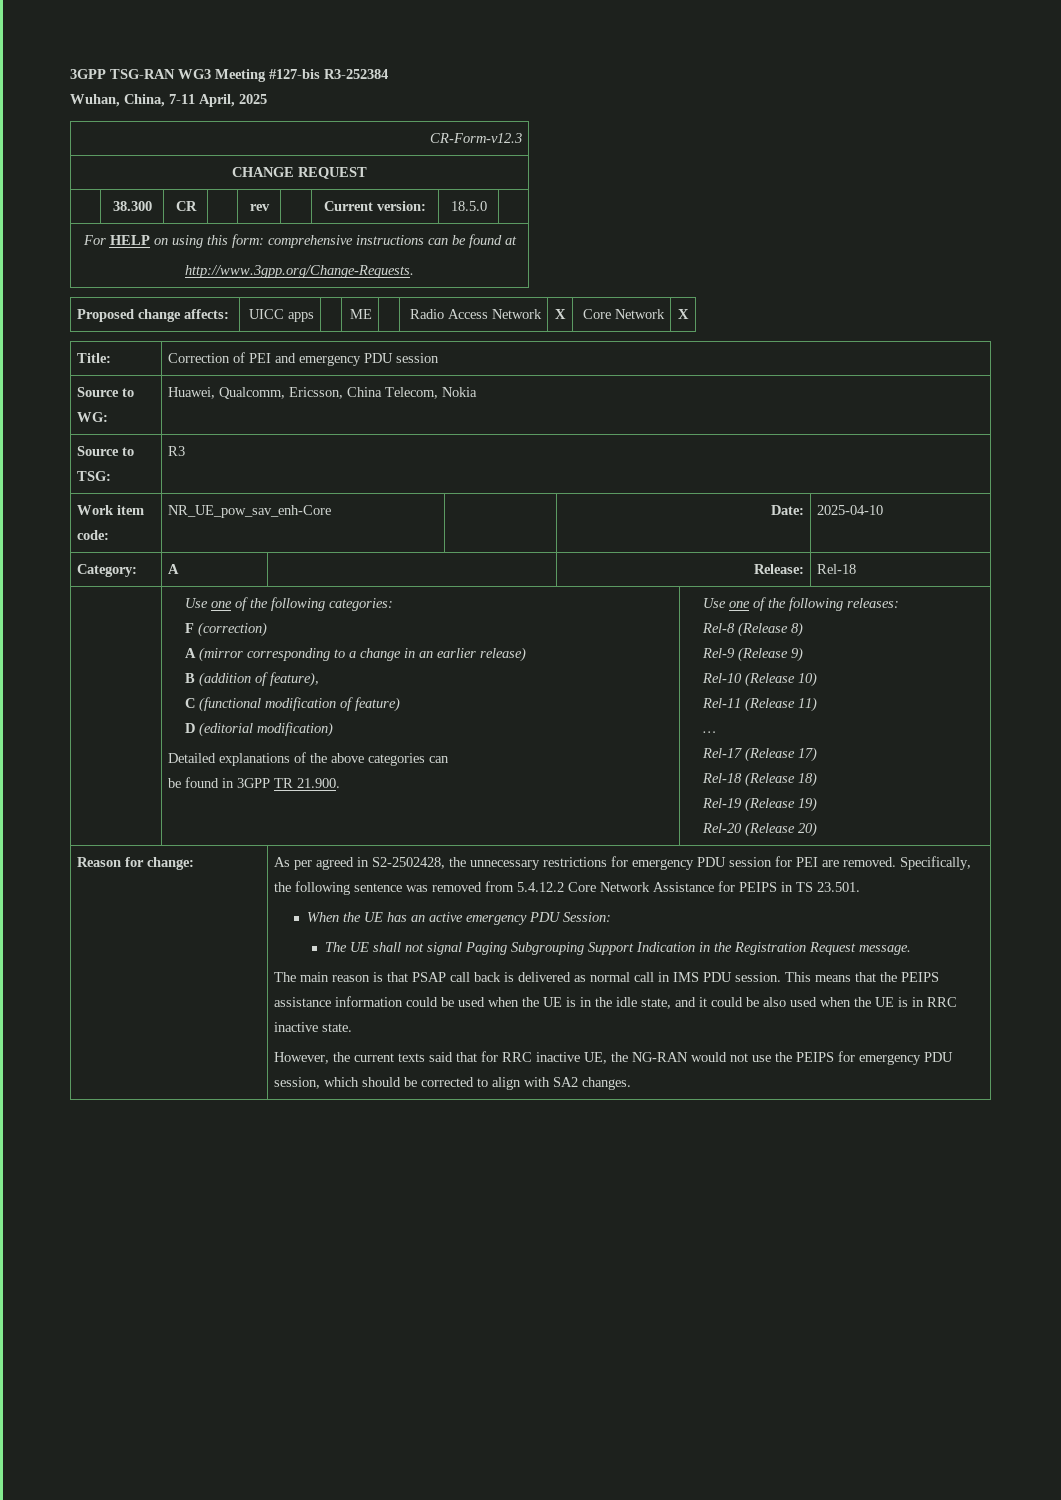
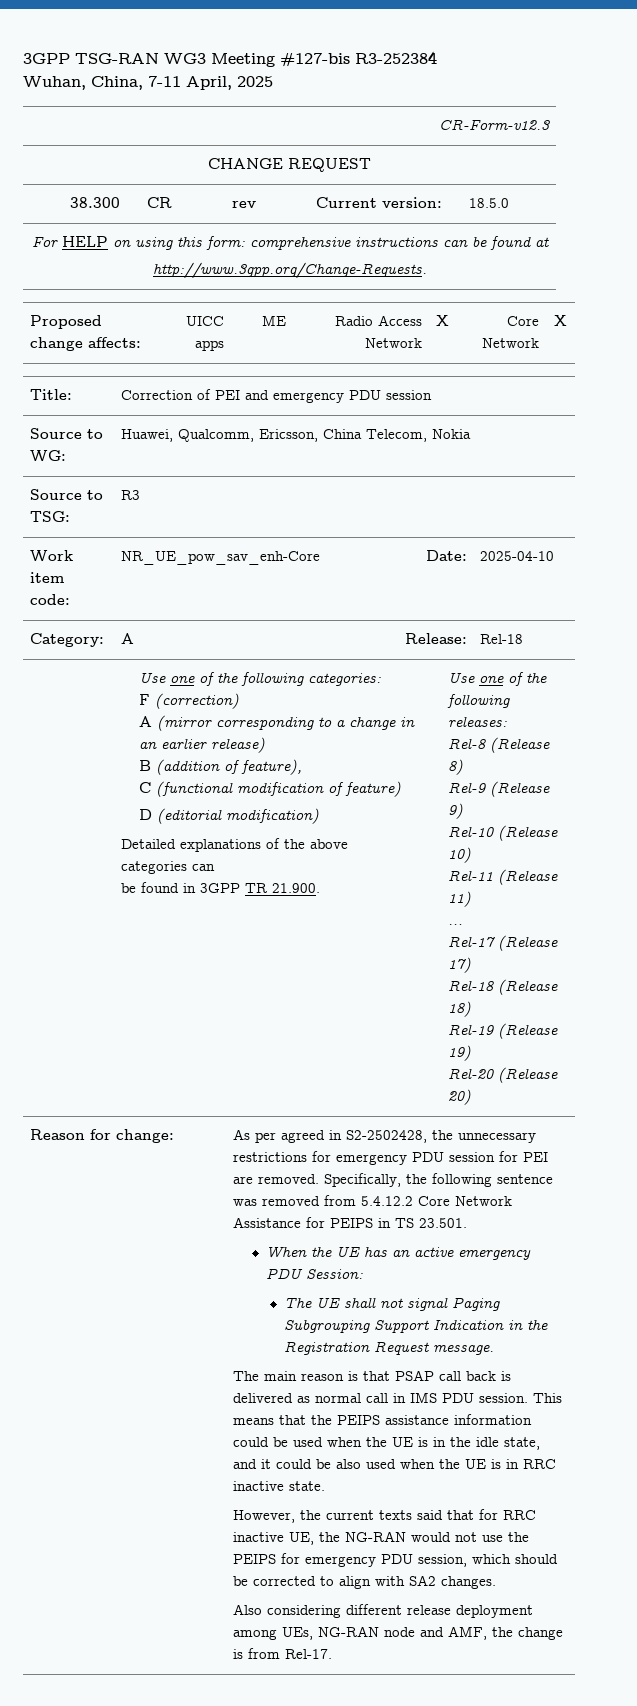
(632, 1083) none -> [233,1604,534,1618] [233,1626,564,1640] [233,1648,333,1659] // Also considering different release deployment among UEs, NG-RAN node and AMF, the change is from Rel-17.

